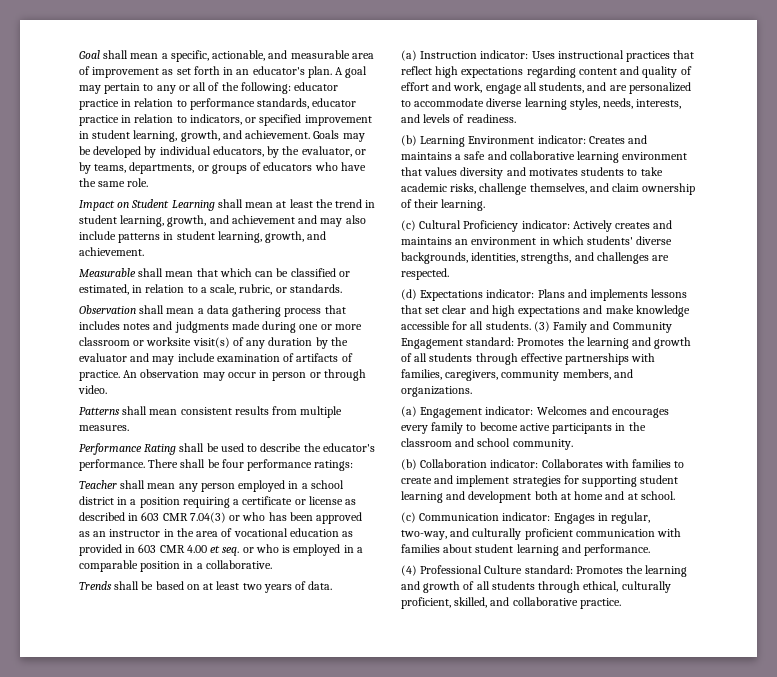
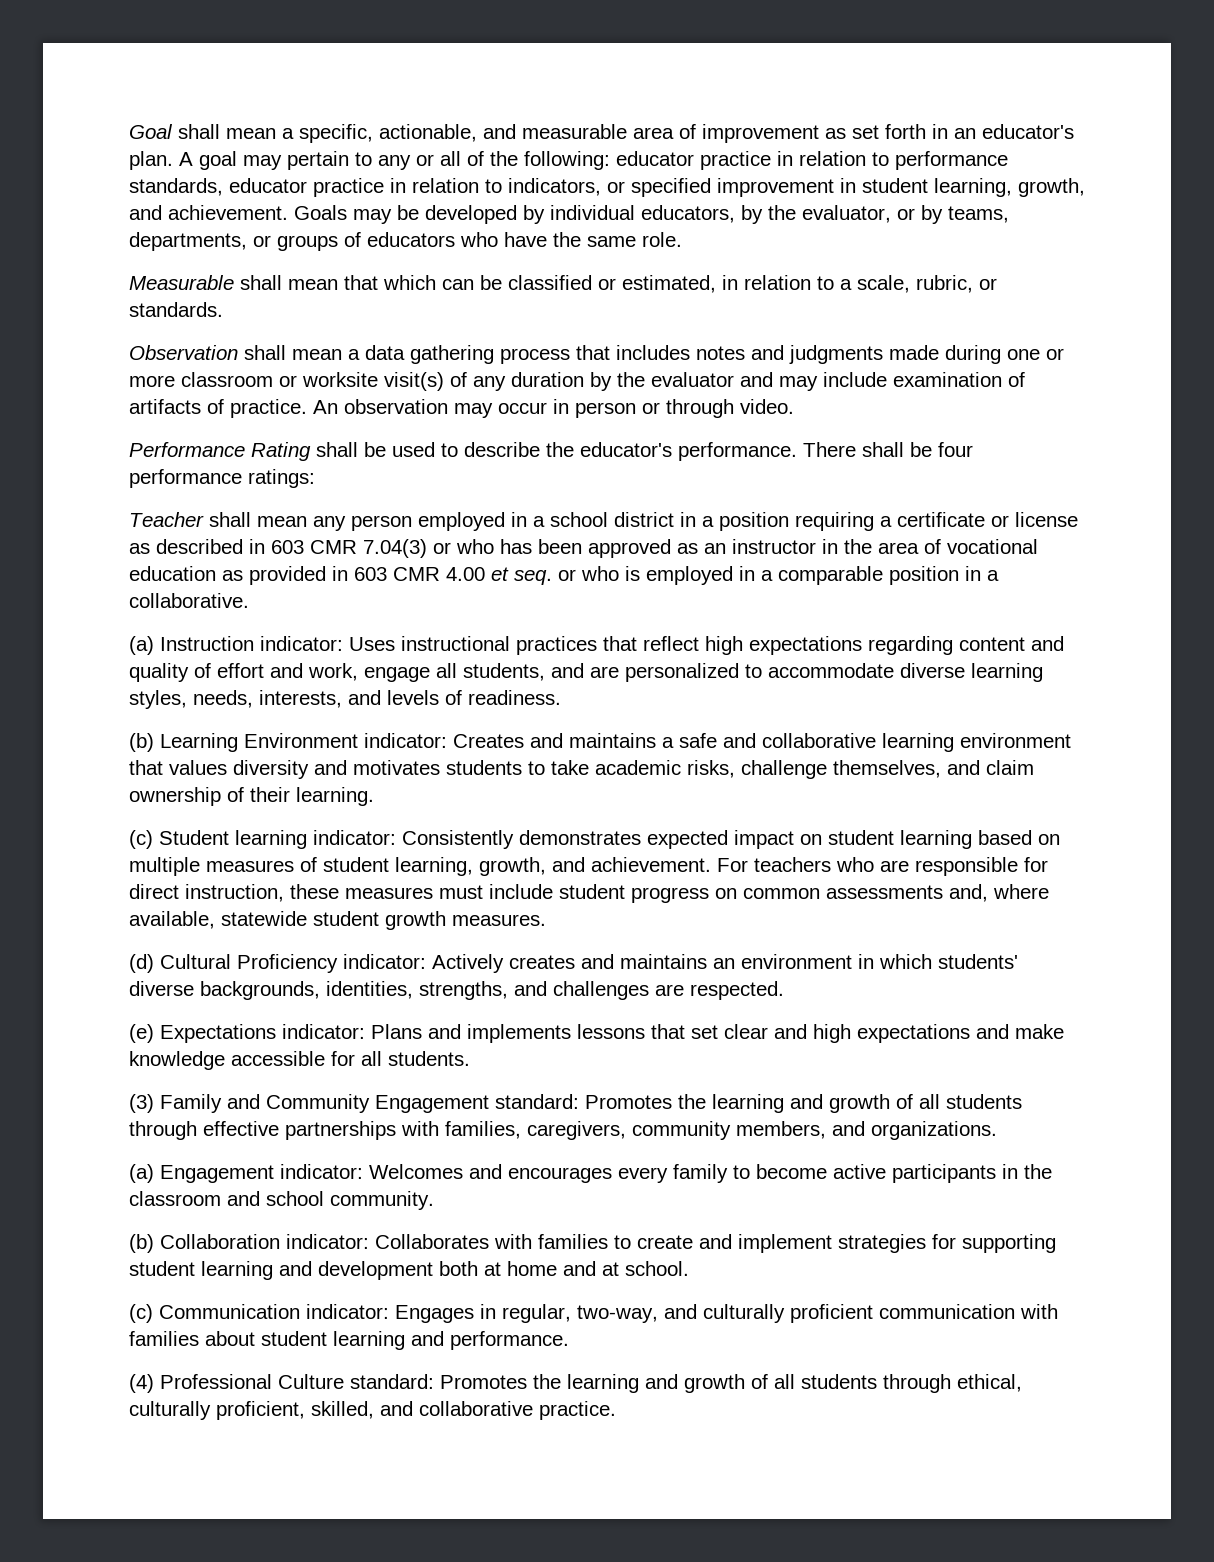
[79,199,376,211] [79,215,366,227] [79,231,327,243] [79,247,144,256] // Impact on Student Learning shall mean at least the trend in student learning, growth, and achievement and may also include patterns in student learning, growth, and achievement. -> (682, 239) none
[79,406,343,418] [79,425,129,431] // Patterns shall mean consistent results from multiple measures. -> (794, 406) none
[79,581,333,593] // Trends shall be based on at least two years of data. -> (249, 600) none
(416, 225) none -> [159,830,1060,849] [129,857,1048,876] [129,884,1049,903] [129,911,546,930] [129,954,154,973] Student learning indicator: Consistently demonstrates expected impact on student learning based on multiple measures of student learning, growth, and achievement. For teachers who are responsible for direct instruction, these measures must include student progress on common assessments and, where available, statewide student growth measures. // (d)
[401,289,417,300] (d) -> [129,1024,154,1043] (e)
(531, 325) none -> (470, 1058) //

